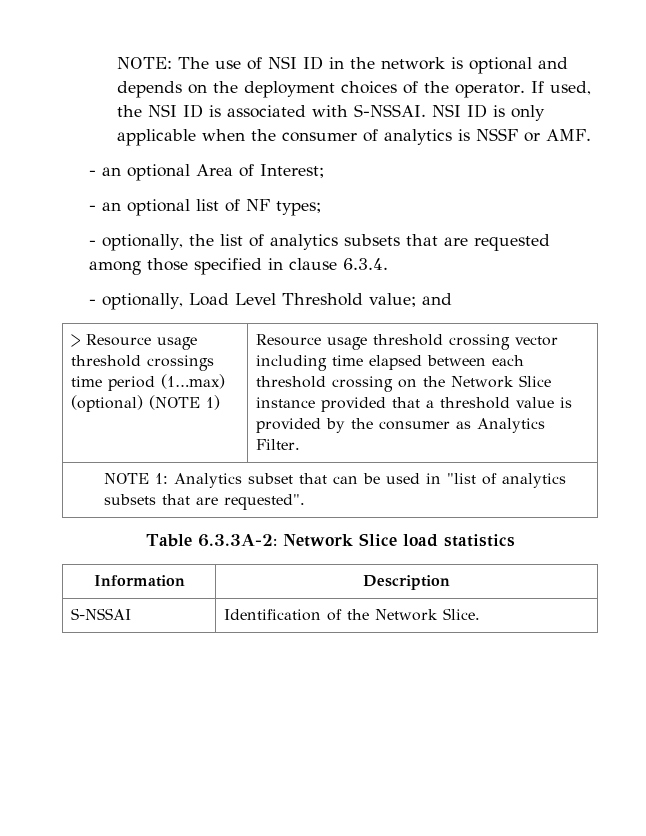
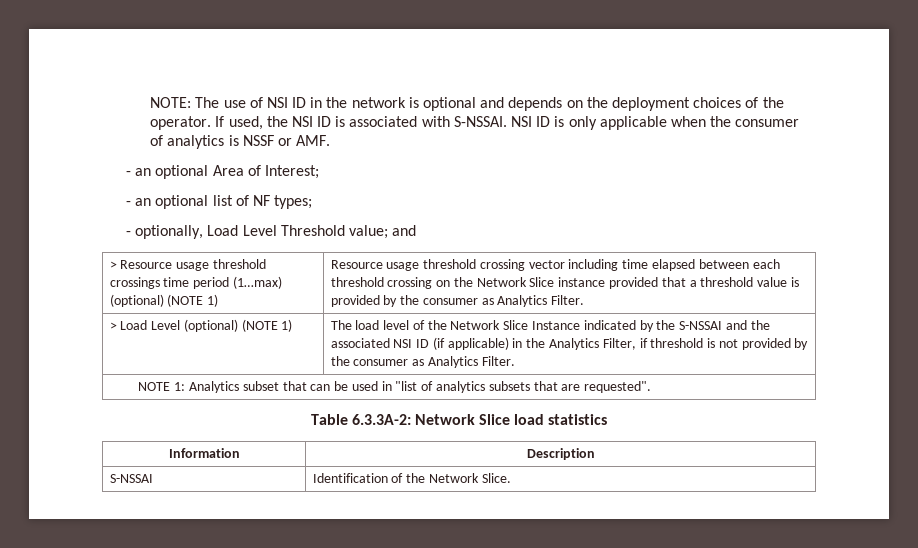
[89,234,551,251] [89,258,389,275] // - optionally, the list of analytics subsets that are requested among those specified in clause 6.3.4. -> (313, 202) none
(301, 444) none -> [109,319,293,332] [330,320,770,332] [330,337,809,350] [330,356,515,368] // > Load Level (optional) (NOTE 1) | The load level of the Network Slice Instance indicated by the S-NSSAI and the associated NSI ID (if applicable) in the Analytics Filter, if threshold is not provided by the consumer as Analytics Filter.

